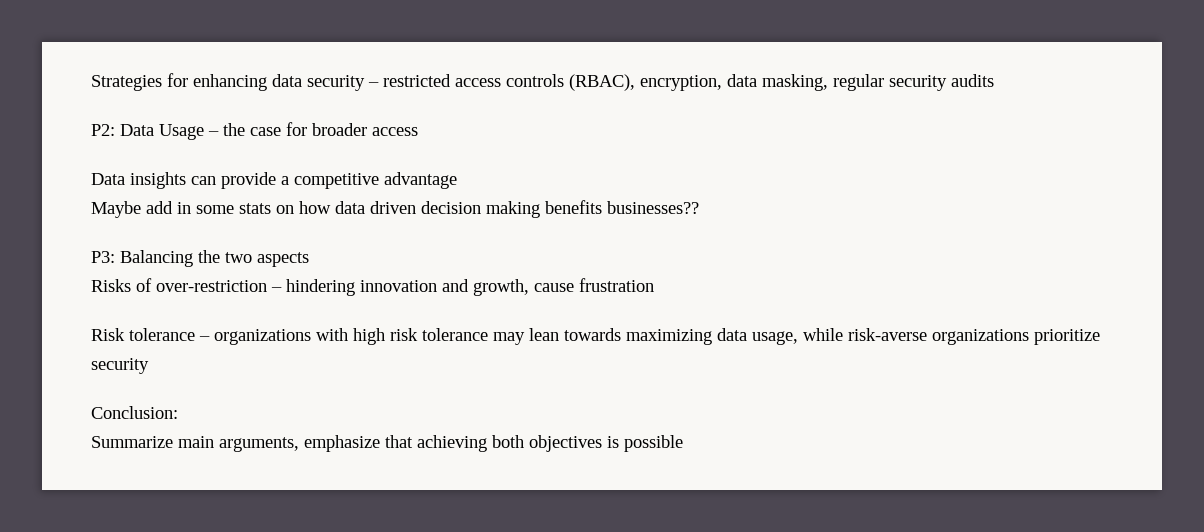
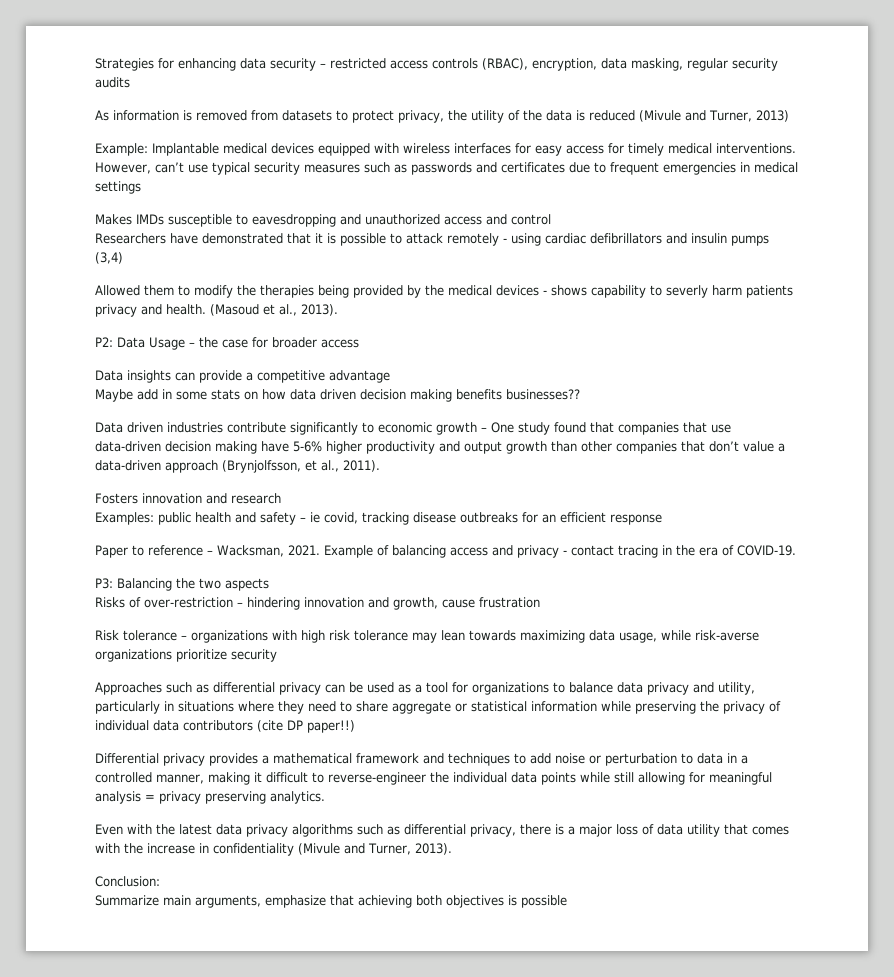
(994, 80) none -> [95,110,789,123] [95,143,796,156] [95,162,798,175] [95,181,141,194] [95,214,551,227] [95,233,769,246] [95,252,123,264] [95,285,793,298] [95,304,338,317] // As information is removed from datasets to protect privacy, the utility of the data is reduced (Mivule and Turner, 2013) // Example: Implantable medical devices equipped with wireless interfaces for easy access for timely medical interventions. However, can’t use typical security measures such as passwords and certificates due to frequent emergencies in medical settings // Makes IMDs susceptible to eavesdropping and unauthorized access and control // Researchers have demonstrated that it is possible to attack remotely - using cardiac defibrillators and insulin pumps (3,4) // Allowed them to modify the therapies being provided by the medical devices - shows capability to severly harm patients privacy and health. (Masoud et al., 2013).
(699, 207) none -> [95,422,731,435] [95,441,785,454] [95,460,380,473] [95,493,281,504] [95,512,662,525] [95,545,796,558] // Data driven industries contribute significantly to economic growth – One study found that companies that use data-driven decision making have 5-6% higher productivity and output growth than other companies that don’t value a data-driven approach (Brynjolfsson, et al., 2011). // Fosters innovation and research // Examples: public health and safety – ie covid, tracking disease outbreaks for an efficient response // Paper to reference – Wacksman, 2021. Example of balancing access and privacy - contact tracing in the era of COVID-19.
(149, 366) none -> [95,682,755,695] [95,701,781,714] [95,720,355,733] [95,753,748,766] [95,772,772,785] [95,791,325,804] [95,824,789,837] [95,843,452,856] // Approaches such as differential privacy can be used as a tool for organizations to balance data privacy and utility, particularly in situations where they need to share aggregate or statistical information while preserving the privacy of individual data contributors (cite DP paper!!) // Differential privacy provides a mathematical framework and techniques to add noise or perturbation to data in a controlled manner, making it difficult to reverse-engineer the individual data points while still allowing for meaningful analysis = privacy preserving analytics. // Even with the latest data privacy algorithms such as differential privacy, there is a major loss of data utility that comes with the increase in confidentiality (Mivule and Turner, 2013).

